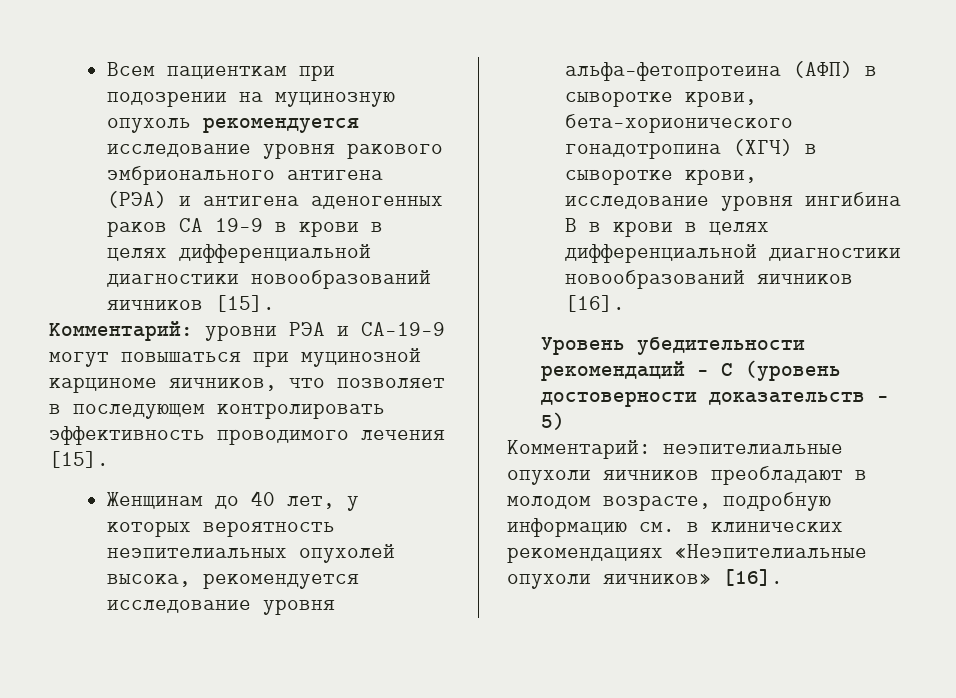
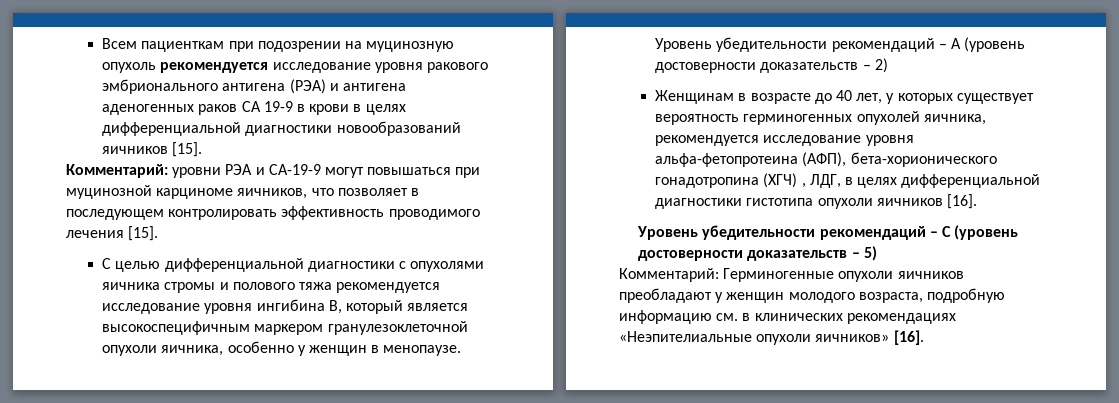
(109, 459) none -> [102,258,485,272] [102,282,441,293] [102,299,469,314] [102,321,468,335] [102,341,462,356] [655,37,1026,52] [655,58,888,73] // С целью дифференциальной диагностики с опухолями яичника стромы и полового тяжа рекомендуется исследование уровня ингибина В, который является высокоспецифичным маркером гранулезоклеточной опухоли яичника, особенно у женщин в менопаузе. Уровень убедительности рекомендаций – А (уровень достоверности доказательств – 2)
(204, 500) none -> [738,93,811,104] в возрасте
[203,521,336,537] [107,544,396,563] [107,573,360,589] [107,599,336,615] [565,61,878,81] [565,91,758,107] [565,114,794,133] [565,139,818,159] [565,169,758,185] [565,192,902,211] [565,218,770,237] [565,244,902,263] [565,270,746,289] вероятность неэпителиальных опухолей высока, рекомендуется исследование уровня альфа-фетопротеина (АФП) в сыворотке крови, бета-хорионического гонадотропина (ХГЧ) в сыворотке крови, исследование уровня ингибина B в крови в целях дифференциальной диагностики новообразований -> [956,93,1034,104] [655,111,986,125] [655,135,914,146] [655,152,997,167] [655,173,1041,188] [655,198,873,209] существует вероятность герминогенных опухолей яичника, рекомендуется исследование уровня альфа-фетопротеина (АФП), бета-хорионического гонадотропина (ХГЧ) , ЛДГ, в целях дифференциальной диагностики гистотипа опухоли
[663,444,843,454] неэпителиальные -> [723,268,835,282] Герминогенные
[855,469,867,480] [507,495,711,511] в молодом возрасте, -> [715,292,923,303] у женщин молодого возраста,

